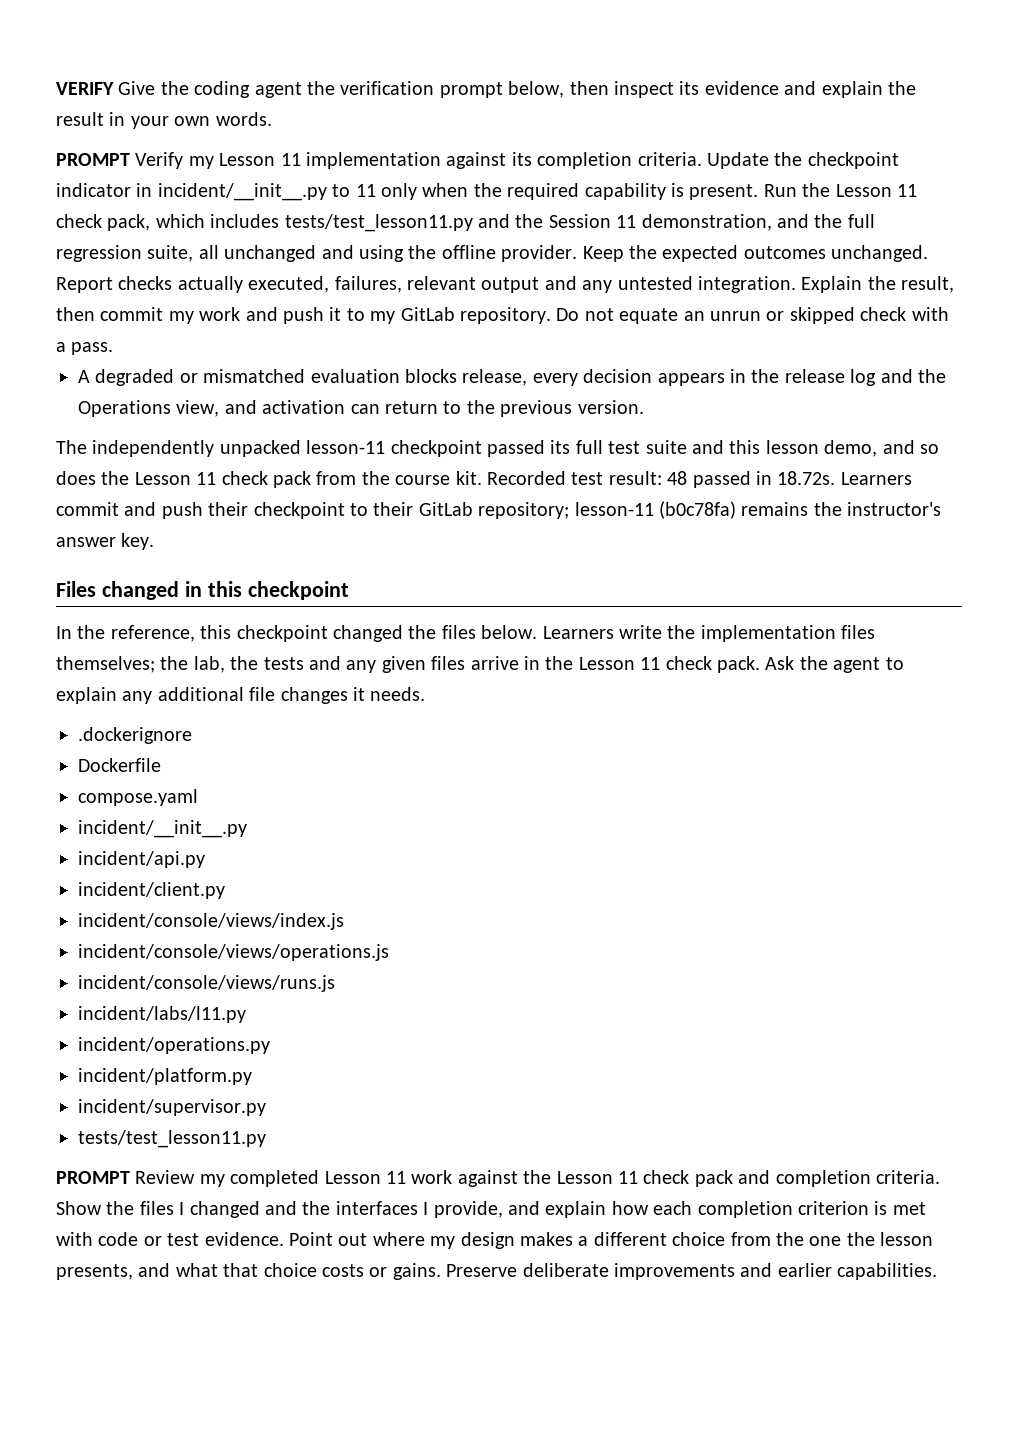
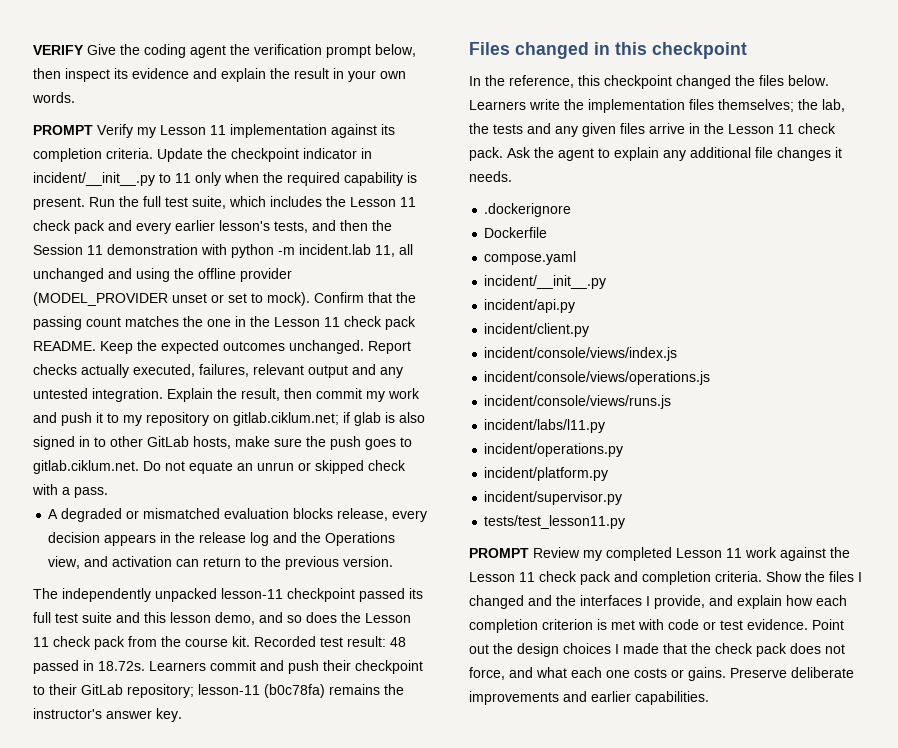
[835,184,917,197] [56,214,875,232] [56,245,194,262] Lesson 11 check pack, which includes tests/test_lesson11.py and the Session 11 demonstration, and the full regression suite, -> [143,196,416,209] [33,220,392,234] [33,244,395,258] full test suite, which includes the Lesson 11 check pack and every earlier lesson's tests, and then the Session 11 demonstration with python -m incident.lab 11,
[501,245,578,262] provider. -> [240,268,292,282] [33,292,416,306] [33,316,416,330] [33,341,96,351] provider (MODEL_PROVIDER unset or set to mock). Confirm that the passing count matches the one in the Lesson 11 check pack README.
[400,307,551,324] GitLab repository. -> [146,412,425,426] [33,436,412,450] [33,460,139,474] repository on gitlab.ciklum.net; if glab is also signed in to other GitLab hosts, make sure the push goes to gitlab.ciklum.net.
[372,1232,934,1249] [56,1263,317,1280] where my design makes a different choice from the one the lesson presents, and what that choice -> [493,643,845,657] [469,667,630,680] the design choices I made that the check pack does not force, and what each one

